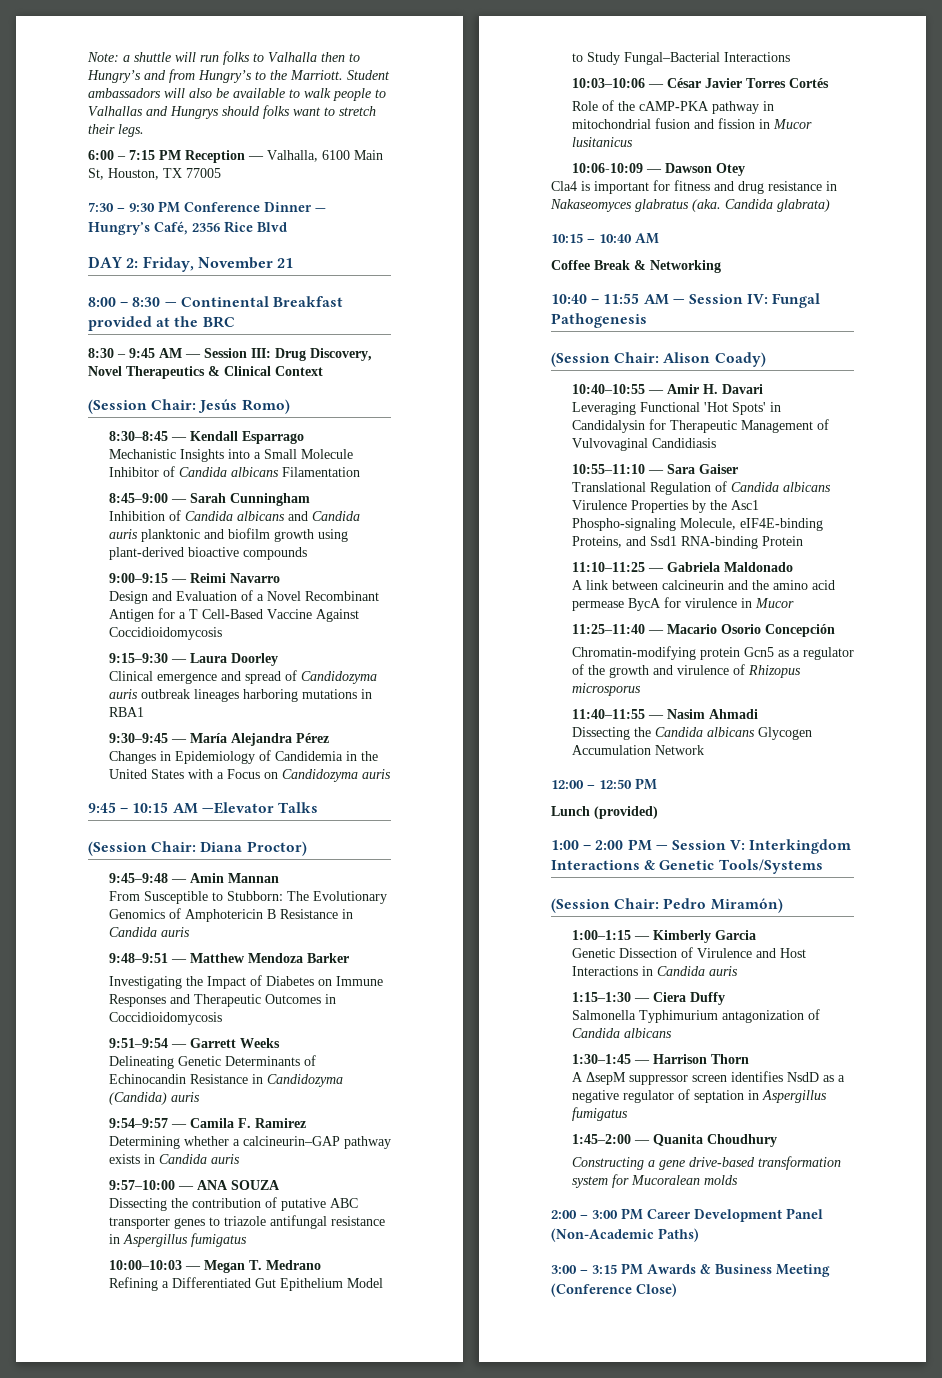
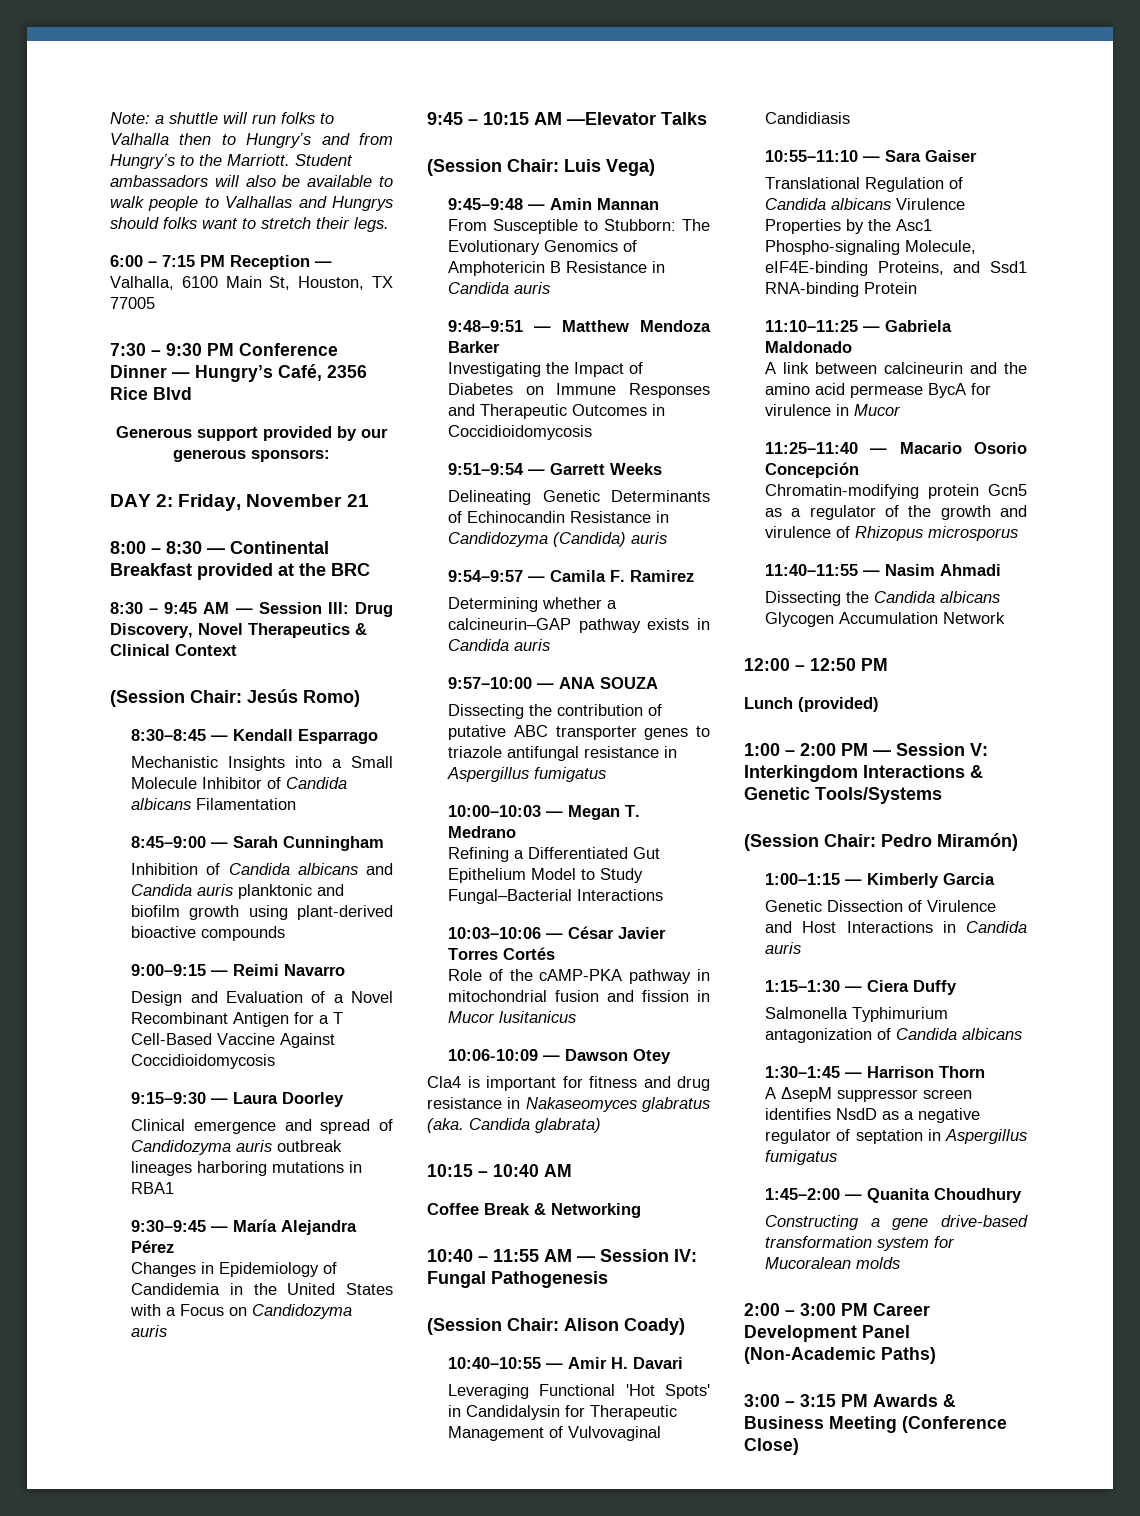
(287, 227) none -> [116,426,388,441] [173,449,330,462] // Generous support provided by our generous sponsors:
[200,841,307,856] Diana Proctor) -> [564,159,655,176] Luis Vega)

